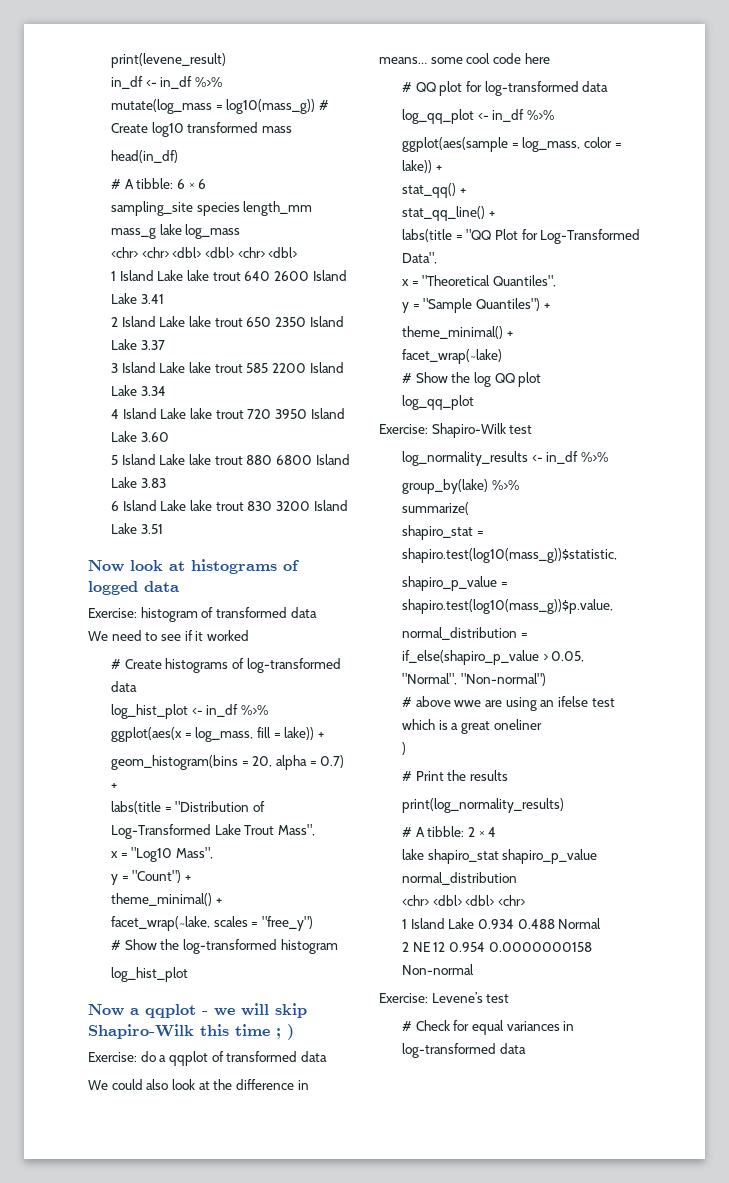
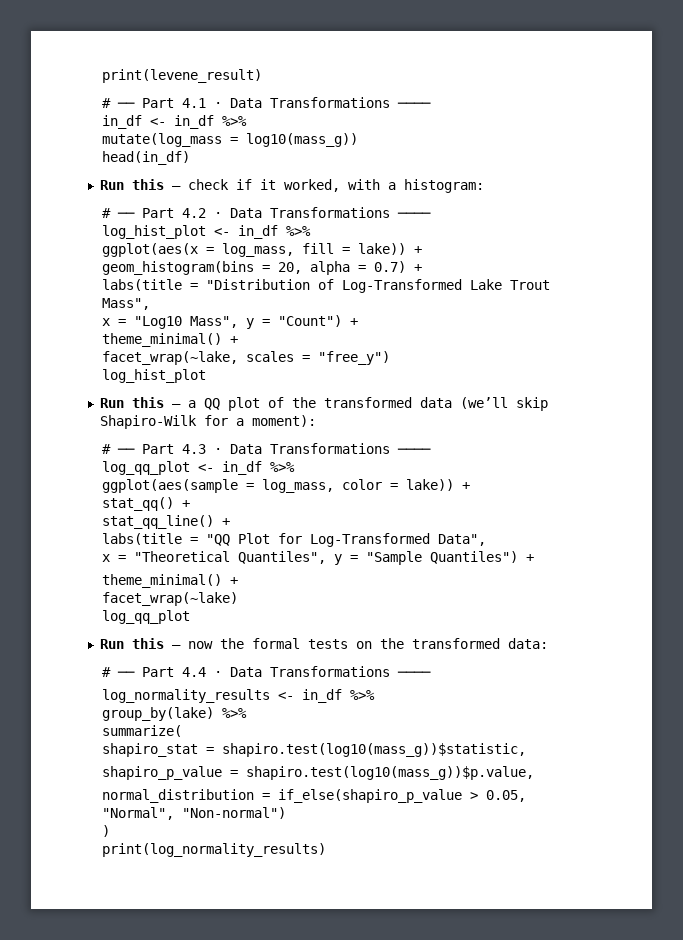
(227, 60) none -> [101,97,431,108] // # ── Part 4.1 · Data Transformations ────
[319,100,330,110] [111,122,293,137] [111,150,179,163] [111,178,207,189] [111,201,313,216] [111,224,241,239] [111,247,298,258] [111,270,347,281] [111,293,164,304] [111,316,344,327] [111,339,165,350] [111,362,344,373] [111,385,166,396] [111,408,345,419] [111,431,169,442] [111,454,350,465] [111,477,166,488] [111,500,348,511] [111,523,163,534] [88,559,299,574] [88,581,179,595] [88,607,317,622] [88,630,249,641] [111,658,341,673] [111,681,138,692] # Create log10 transformed mass // head(in_df) // # A tibble: 6 × 6 // sampling_site species length_mm mass_g lake log_mass // <chr> <chr> <dbl> <dbl> <chr> <dbl> // 1 Island Lake lake trout 640 2600 Island Lake 3.41 // 2 Island Lake lake trout 650 2350 Island Lake 3.37 // 3 Island Lake lake trout 585 2200 Island Lake 3.34 // 4 Island Lake lake trout 720 3950 Island Lake 3.60 // 5 Island Lake lake trout 880 6800 Island Lake 3.83 // 6 Island Lake lake trout 830 3200 Island Lake 3.51 // Now look at histograms of logged data // Exercise: histogram of transformed data // We need to see if it worked // # Create histograms of log-transformed data -> [101,151,190,165] [99,179,484,193] [101,207,431,218] // head(in_df) // Run this — check if it worked, with a histogram: // # ── Part 4.2 · Data Transformations ────
(214, 853) // -> (238, 322) none
[111,939,338,954] [111,967,189,982] [88,1003,307,1018] [88,1024,294,1040] [88,1051,327,1066] [88,1079,309,1090] [379,53,550,64] [402,81,609,96] # Show the log-transformed histogram // log_hist_plot // Now a qqplot - we will skip Shapiro-Wilk this time ; ) // Exercise: do a qqplot of transformed data // We could also look at the difference in means… some cool code here // # QQ plot for log-transformed data -> [101,369,206,383] [99,397,548,411] [99,415,316,429] [101,443,431,454] log_hist_plot // Run this — a QQ plot of the transformed data (we’ll skip Shapiro-Wilk for a moment): // # ── Part 4.3 · Data Transformations ────
(557, 281) // -> (326, 557) none
[402,372,542,387] [402,395,475,410] [379,423,533,438] # Show the log QQ plot // log_qq_plot // Exercise: Shapiro-Wilk test -> [101,610,190,624] [99,638,548,649] [101,666,431,677] log_qq_plot // Run this — now the formal tests on the transformed data: // # ── Part 4.4 · Data Transformations ────
[402,696,615,711] [402,719,542,734] [402,742,407,755] [402,770,509,781] [402,798,565,813] [402,826,497,837] [402,849,598,864] [402,872,518,885] [402,895,526,906] [402,918,602,929] [402,942,592,952] [402,964,475,975] [379,992,510,1003] [402,1020,575,1035] [402,1043,526,1058] # above wwe are using an ifelse test which is a great oneliner // ) // # Print the results // print(log_normality_results) // # A tibble: 2 × 4 // lake shapiro_stat shapiro_p_value normal_distribution // <chr> <dbl> <dbl> <chr> // 1 Island Lake 0.934 0.488 Normal // 2 NE 12 0.954 0.0000000158 Non-normal // Exercise: Levene’s test // # Check for equal variances in log-transformed data -> [101,825,110,837] [101,843,326,857] ) // print(log_normality_results)

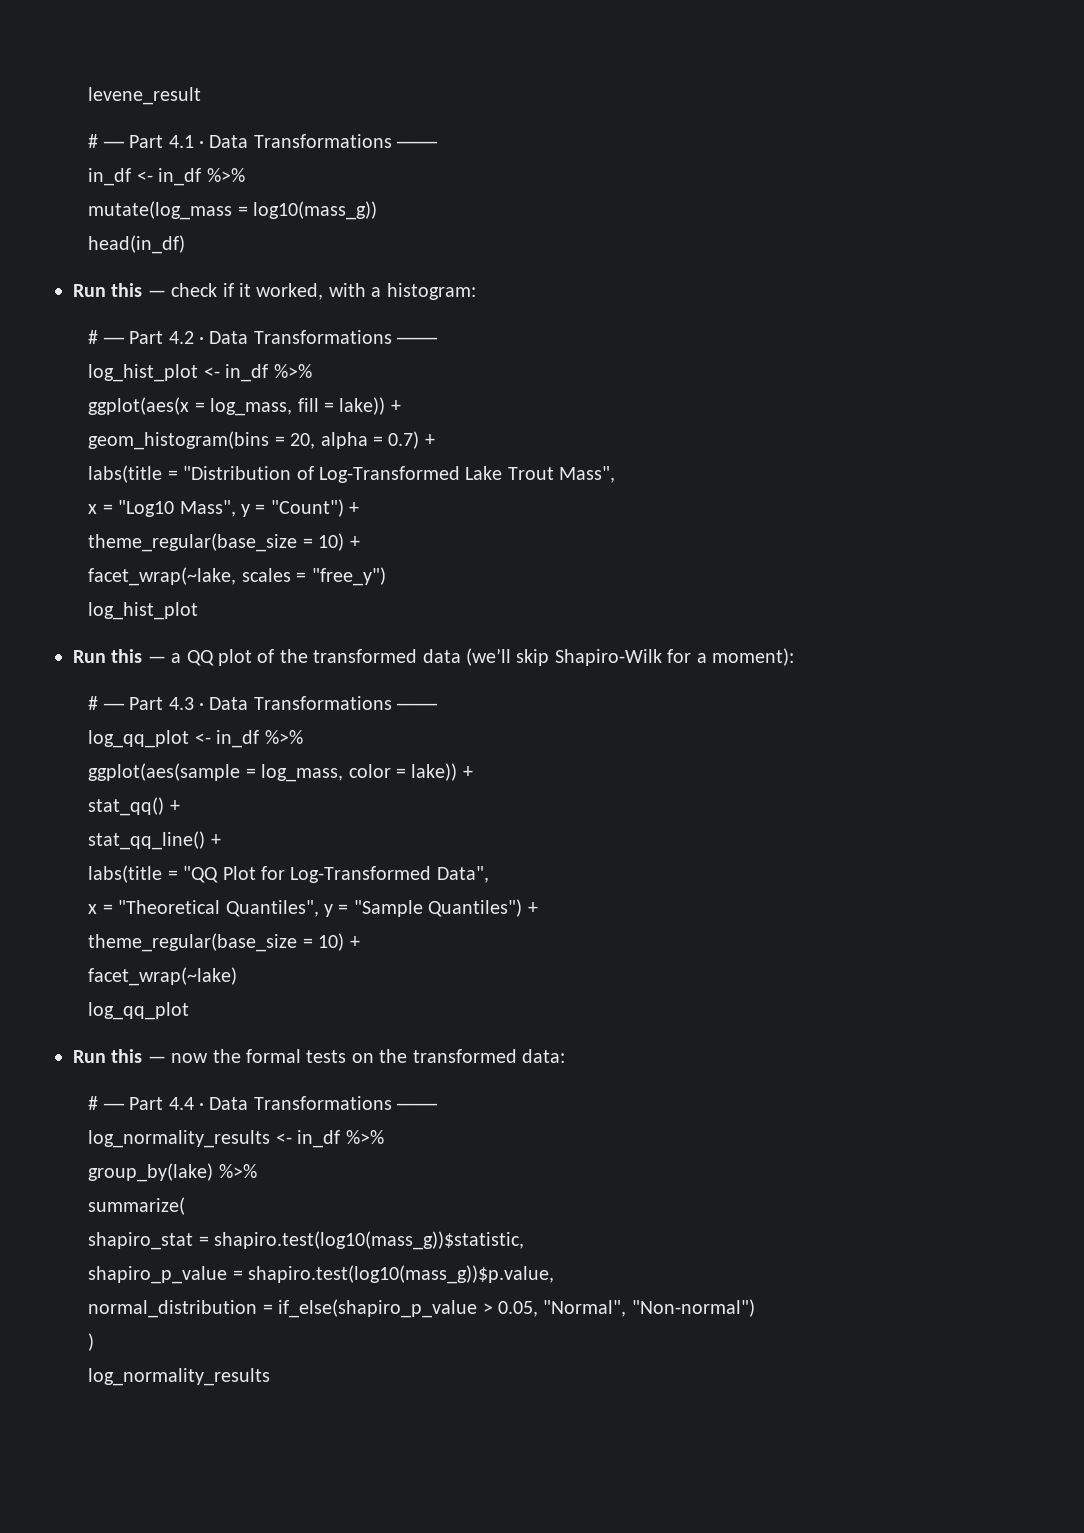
[101,69,262,83] print(levene_result) -> [88,87,202,105] levene_result
[101,333,222,347] theme_minimal() -> [88,533,345,552] theme_regular(base_size = 10)
[101,574,222,588] theme_minimal() -> [88,933,345,952] theme_regular(base_size = 10)
[101,843,326,857] print(log_normality_results) -> [88,1368,271,1386] log_normality_results

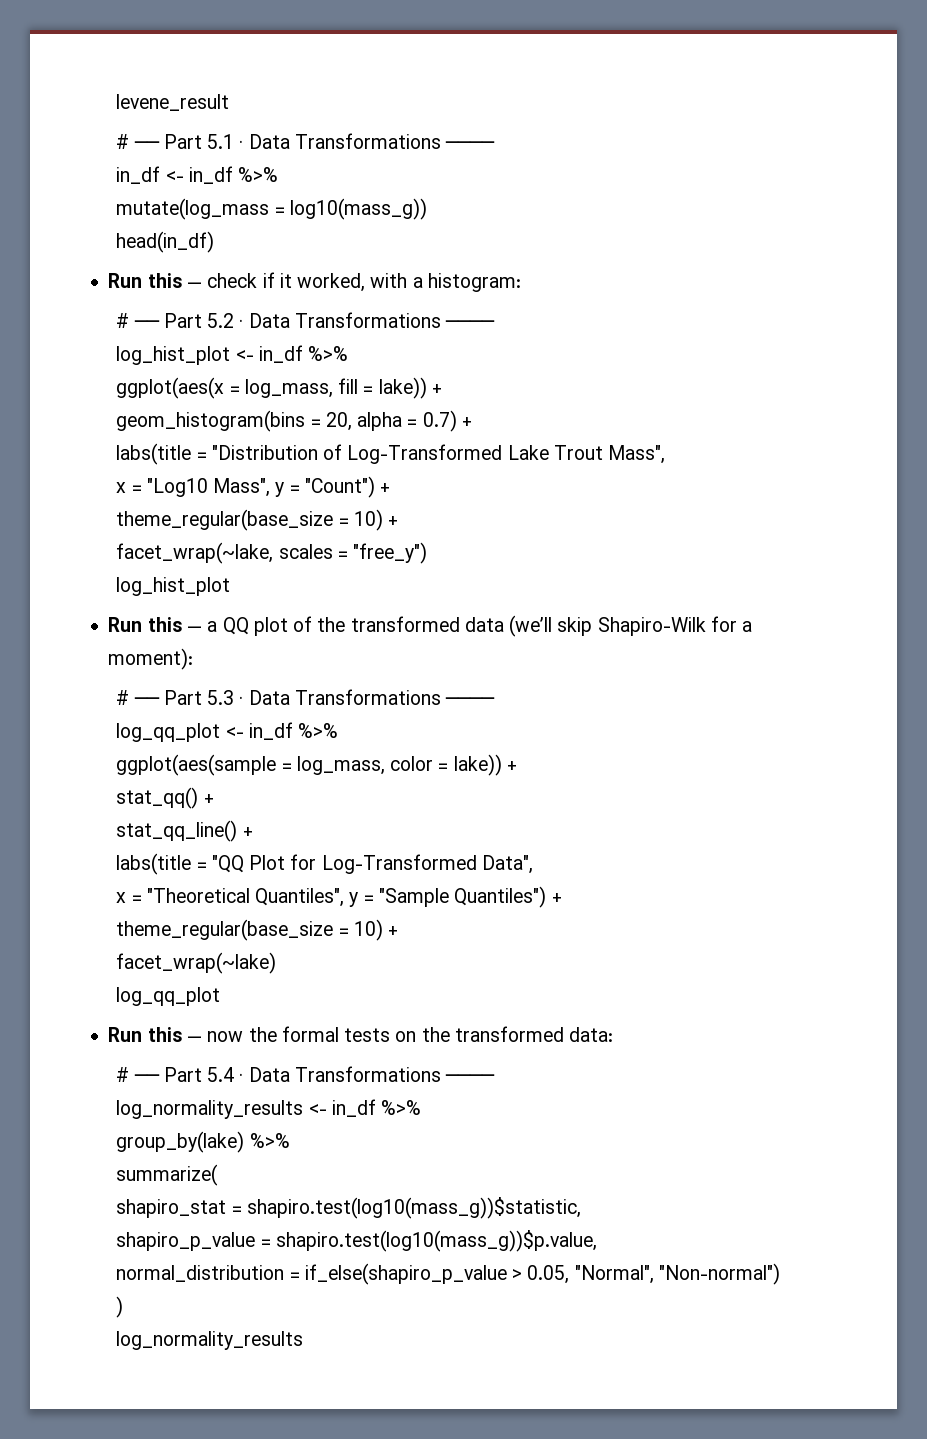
[168,135,194,148] 4.1 -> [207,134,235,149] 5.1
[168,331,194,344] 4.2 -> [207,313,235,328] 5.2
[168,697,194,710] 4.3 -> [207,690,235,705] 5.3
[168,1097,194,1110] 4.4 -> [207,1067,235,1082] 5.4

